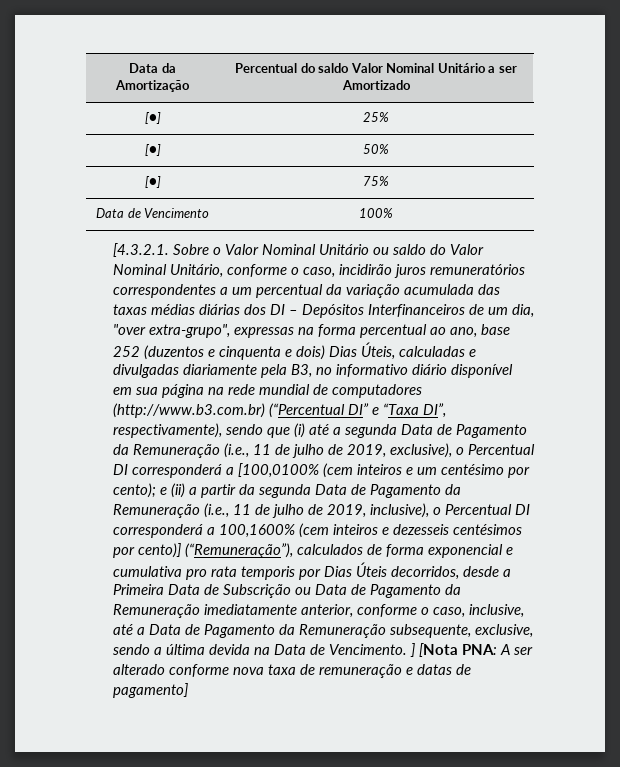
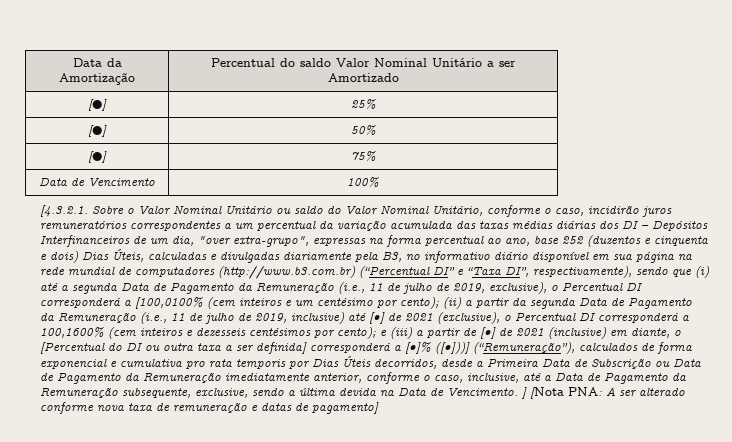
[159,487,167,495] e -> (439, 303) none
[369,503,429,518] inclusive), -> [290,312,500,324] inclusive) até [•] de 2021 (exclusive),
[137,543,181,558] cento)] -> [336,327,681,339] [39,342,470,354] cento); e (iii) a partir de [•] de 2021 (inclusive) em diante, o [Percentual do DI ou outra taxa a ser definida] corresponderá a [•]% ([•]))]

